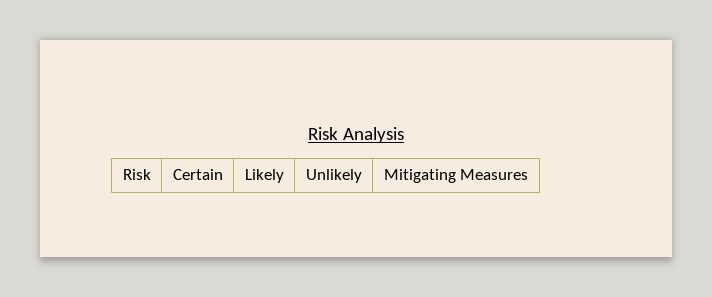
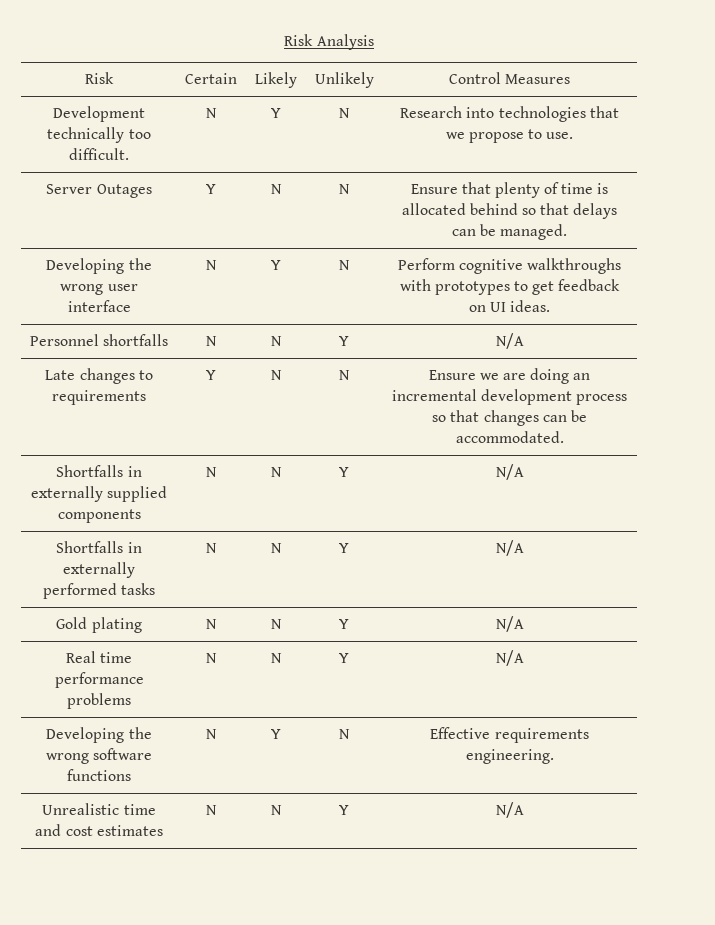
[383,169,456,183] Mitigating -> [448,72,501,84] Control
(529, 174) none -> [53,106,145,122] [47,127,151,143] [69,148,129,160] [206,108,217,118] [270,108,281,118] [339,108,350,118] [400,106,619,122] [445,129,574,143] [46,184,152,198] [206,184,216,194] [270,184,282,194] [339,184,350,194] [410,182,609,198] [401,203,618,219] [451,224,568,240] [46,258,152,274] [60,284,138,295] [67,300,131,312] [206,260,217,270] [270,260,281,270] [339,260,350,270] [397,258,622,274] [399,279,621,295] [468,300,551,312] [29,334,169,346] [206,336,217,346] [270,336,282,346] [339,336,349,346] [495,333,524,349] [45,368,153,384] [52,390,146,405] [206,370,216,380] [270,370,282,380] [339,370,350,380] [428,368,591,384] [391,389,628,405] [432,410,587,426] [455,431,564,443] [56,465,142,477] [30,486,168,502] [57,509,141,523] [206,467,217,477] [270,467,282,477] [339,467,349,477] [495,464,524,480] [56,541,142,553] [63,562,135,578] [42,583,156,599] [206,543,217,553] [270,543,282,553] [339,543,349,553] [495,540,524,556] [56,617,142,633] [206,619,217,629] [270,619,282,629] [339,619,349,629] [495,616,524,632] [65,651,133,663] [54,672,144,688] [67,693,131,709] [206,653,217,663] [270,653,282,663] [339,653,349,663] [495,650,524,666] [46,727,152,743] [45,748,153,764] [67,769,131,781] [206,729,217,739] [270,729,281,739] [339,729,350,739] [430,727,589,743] [465,749,554,764] [42,803,156,815] [35,824,163,836] [206,805,217,815] [270,805,282,815] [339,805,349,815] [495,802,524,818] // Development technically too difficult. | N | Y | N | Research into technologies that we propose to use. // Server Outages | Y | N | N | Ensure that plenty of time is allocated behind so that delays can be managed. // Developing the wrong user interface | N | Y | N | Perform cognitive walkthroughs with prototypes to get feedback on UI ideas. // Personnel shortfalls | N | N | Y | N/A // Late changes to requirements | Y | N | N | Ensure we are doing an incremental development process so that changes can be accommodated. // Shortfalls in externally supplied components | N | N | Y | N/A // Shortfalls in externally performed tasks | N | N | Y | N/A // Gold plating | N | N | Y | N/A // Real time performance problems | N | N | Y | N/A // Developing the wrong software functions | N | Y | N | Effective requirements engineering. // Unrealistic time and cost estimates | N | N | Y | N/A

